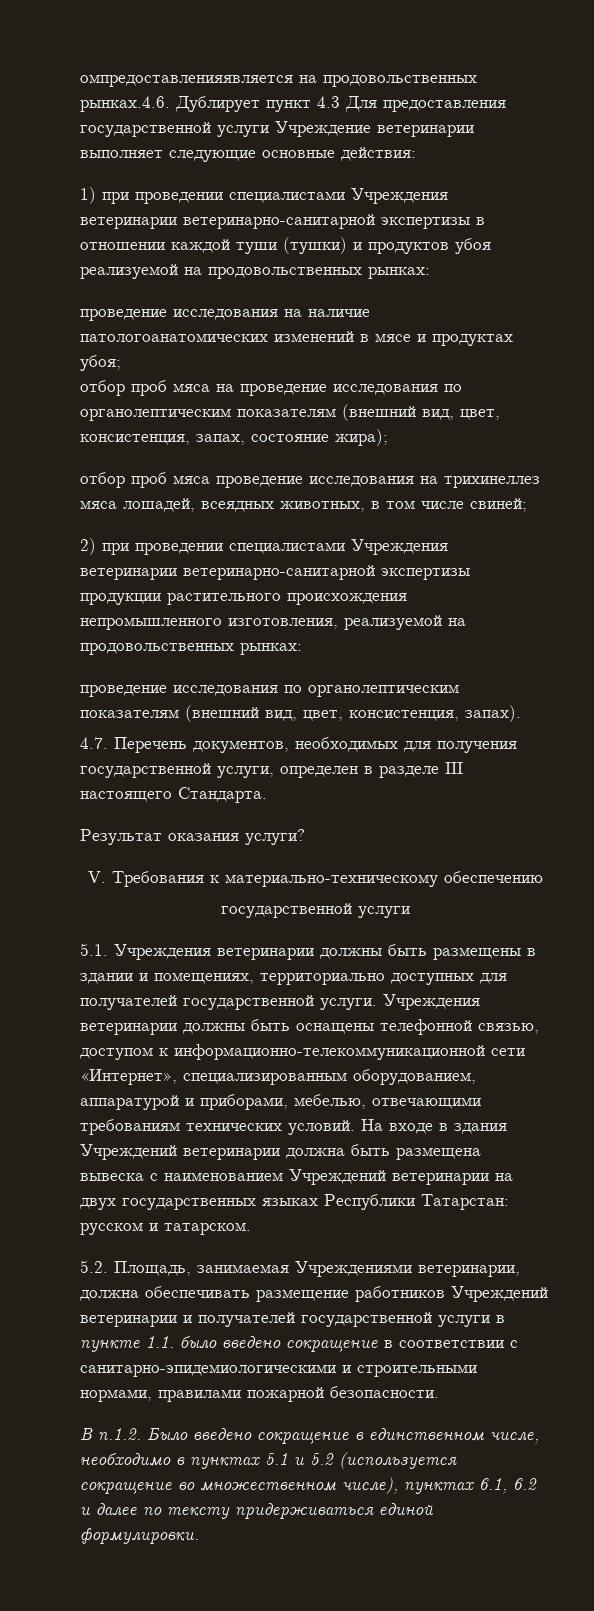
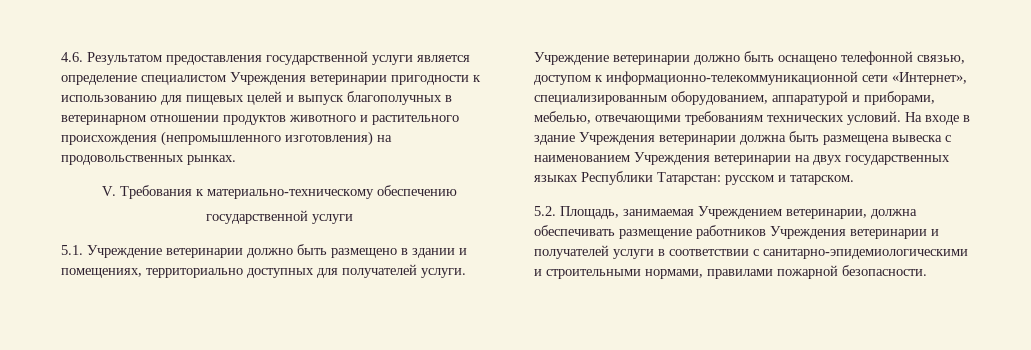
[80,74,477,87] [80,96,506,112] [80,121,474,137] [80,147,416,162] [80,187,448,204] [80,214,485,229] [80,237,491,254] [80,264,430,279] [80,309,370,321] [80,331,513,346] [80,355,121,371] [80,380,462,396] [80,404,500,421] [80,429,388,446] [80,472,540,488] [80,498,527,512] [80,538,448,555] [80,565,470,580] [80,593,407,605] [80,615,466,630] [80,643,302,655] [80,684,459,697] [80,705,521,722] [80,737,517,753] [80,762,463,778] [80,787,267,803] [80,829,305,845] омпредоставленияявляется на продовольственных рынках.4.6. Дублирует пункт 4.3 Для предоставления государственной услуги Учреждение ветеринарии выполняет следующие основные действия: // 1) при проведении специалистами Учреждения ветеринарии ветеринарно-санитарной экспертизы в отношении каждой туши (тушки) и продуктов убоя реализуемой на продовольственных рынках: // проведение исследования на наличие патологоанатомических изменений в мясе и продуктах убоя; // отбор проб мяса на проведение исследования по органолептическим показателям (внешний вид, цвет, консистенция, запах, состояние жира); // отбор проб мяса проведение исследования на трихинеллез мяса лошадей, всеядных животных, в том числе свиней; // 2) при проведении специалистами Учреждения ветеринарии ветеринарно-санитарной экспертизы продукции растительного происхождения непромышленного изготовления, реализуемой на продовольственных рынках: // проведение исследования по органолептическим показателям (внешний вид, цвет, консистенция, запах). // 4.7. Перечень документов, необходимых для получения государственной услуги, определен в разделе III настоящего Стандарта. // Результат оказания услуги? -> [61,51,470,65] [61,72,481,85] [61,91,452,105] [61,115,459,125] [61,131,392,146] [61,155,236,165] 4.6. Результатом предоставления государственной услуги является определение специалистом Учреждения ветеринарии пригодности к использованию для пищевых целей и выпуск благополучных в ветеринарном отношении продуктов животного и растительного происхождения (непромышленного изготовления) на продовольственных рынках.
[114,944,521,960] Учреждения ветеринарии должны быть размещены -> [87,244,397,258] Учреждение ветеринарии должно быть размещено
[183,994,480,1010] [80,1019,374,1035] государственной услуги. Учреждения ветеринарии должны быть оснащены -> [421,268,466,278] [534,51,837,65] услуги. Учреждение ветеринарии должно быть оснащено
[454,1123,507,1134] [80,1144,177,1160] здания Учреждений -> [534,132,655,145] здание Учреждения
[289,1169,386,1185] Учреждений -> [634,152,710,165] Учреждения
[295,1261,412,1277] Учреждениями -> [698,206,782,219] Учреждением
[451,1286,548,1302] Учреждений -> [770,226,846,239] Учреждения
[301,1312,432,1327] государственной -> (609, 252) none
[80,1336,393,1353] пункте 1.1. было введено сокращение в -> (665, 252) none
[80,1428,539,1445] [80,1452,457,1469] [80,1477,537,1495] [80,1503,433,1520] [80,1528,199,1545] // В п.1.2. Было введено сокращение в единственном числе, необходимо в пунктах 5.1 и 5.2 (используется сокращение во множественном числе), пунктах 6.1, 6.2 и далее по тексту придерживаться единой формулировки. -> (927, 270) none

